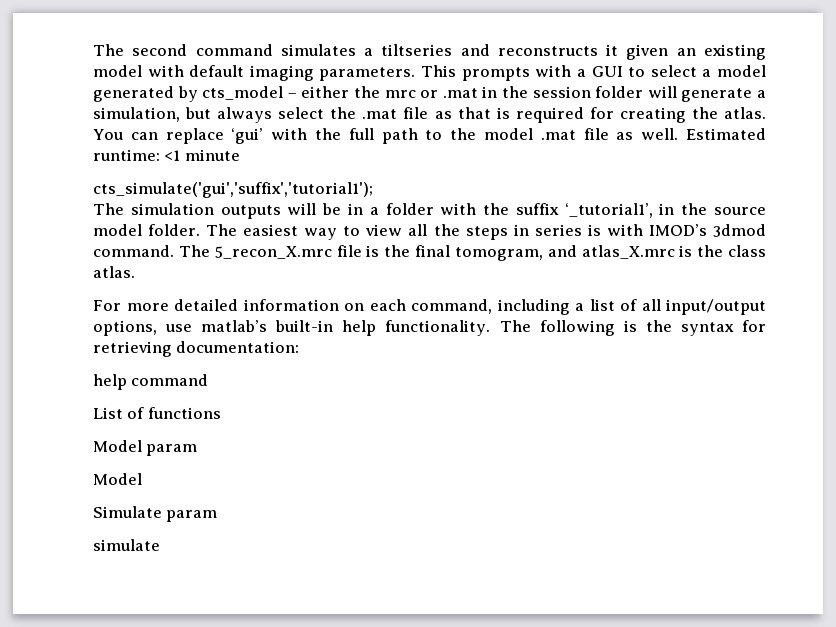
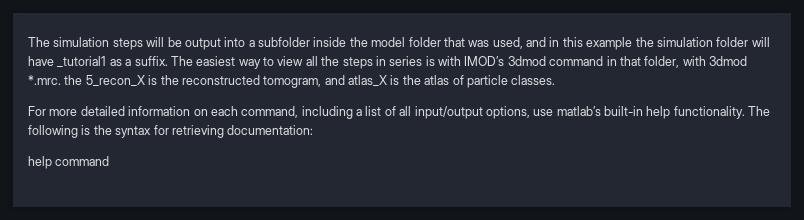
[93,44,766,60] [93,65,767,81] [93,86,767,102] [93,107,766,123] [93,128,767,144] [93,149,240,161] [93,182,373,198] [93,203,767,219] [93,224,201,236] The second command simulates a tiltseries and reconstructs it given an existing model with default imaging parameters. This prompts with a GUI to select a model generated by cts_model – either the mrc or .mat in the session folder will generate a simulation, but always select the .mat file as that is required for creating the atlas. You can replace ‘gui’ with the full path to the model .mat file as well. Estimated runtime: <1 minute // cts_simulate('gui','suffix','tutorial1'); // The simulation outputs will be in a folder with the suffix ‘_tutorial1’, in the source model folder. -> [28,37,770,50] [28,56,168,67] The simulation steps will be output into a subfolder inside the model folder that was used, and in this example the simulation folder will have _tutorial1 as a suffix.
[93,245,450,259] command. The 5_recon_X.mrc file is the final -> [549,56,747,68] [28,75,260,86] command in that folder, with 3dmod *.mrc. the 5_recon_X is the reconstructed
[581,245,766,259] [93,266,135,278] atlas_X.mrc is the class atlas. -> [348,75,556,88] atlas_X is the atlas of particle classes.
[93,407,221,419] [93,440,198,456] [93,473,142,485] [93,506,218,522] [93,539,160,551] // List of functions // Model param // Model // Simulate param // simulate -> (110, 161) none

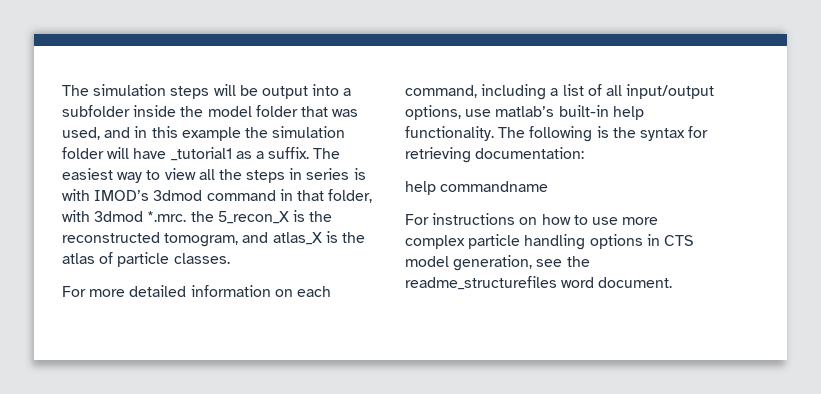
[55,156,110,166] command -> [440,181,549,192] [405,213,659,225] [405,234,694,250] [405,255,590,271] [405,276,673,290] commandname // For instructions on how to use more complex particle handling options in CTS model generation, see the readme_structurefiles word document.

